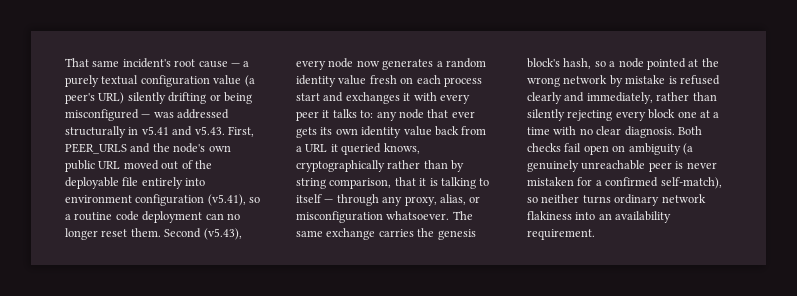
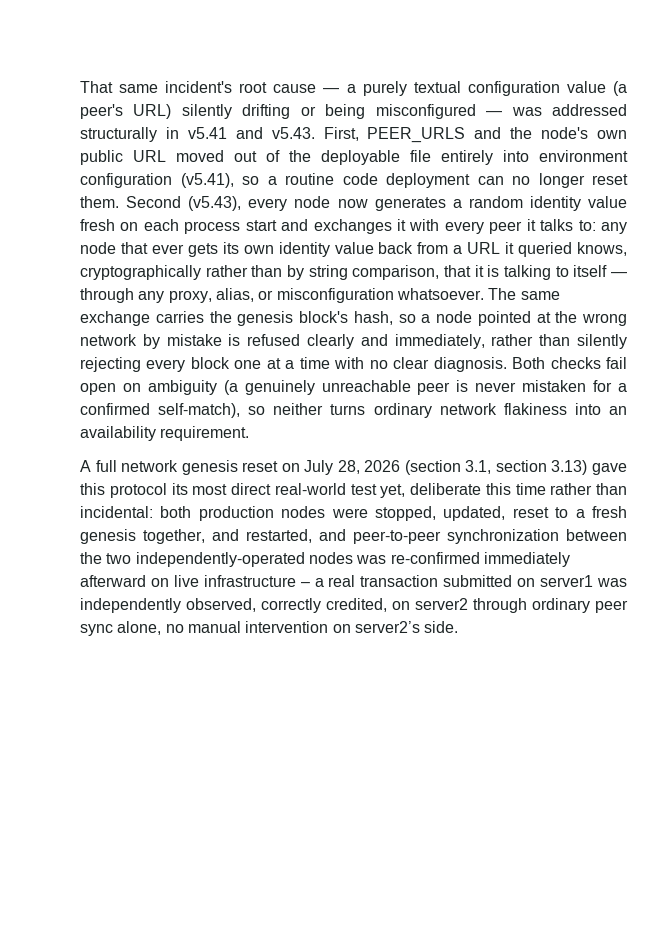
(595, 234) none -> [80,460,628,475] [80,483,627,498] [80,506,628,521] [80,529,627,544] [80,552,570,567] [80,575,628,587] [80,598,628,613] [80,621,459,636] // A full network genesis reset on July 28, 2026 (section 3.1, section 3.13) gave this protocol its most direct real-world test yet, deliberate this time rather than incidental: both production nodes were stopped, updated, reset to a fresh genesis together, and restarted, and peer-to-peer synchronization between the two independently-operated nodes was re-confirmed immediately afterward on live infrastructure – a real transaction submitted on server1 was independently observed, correctly credited, on server2 through ordinary peer sync alone, no manual intervention on server2’s side.

